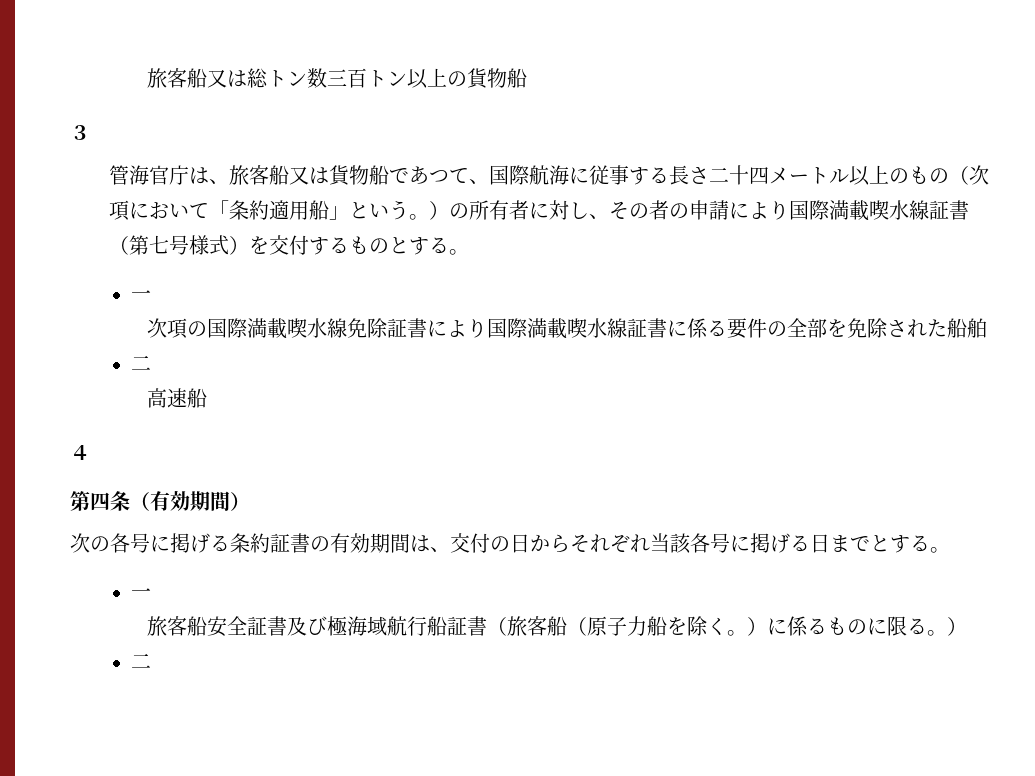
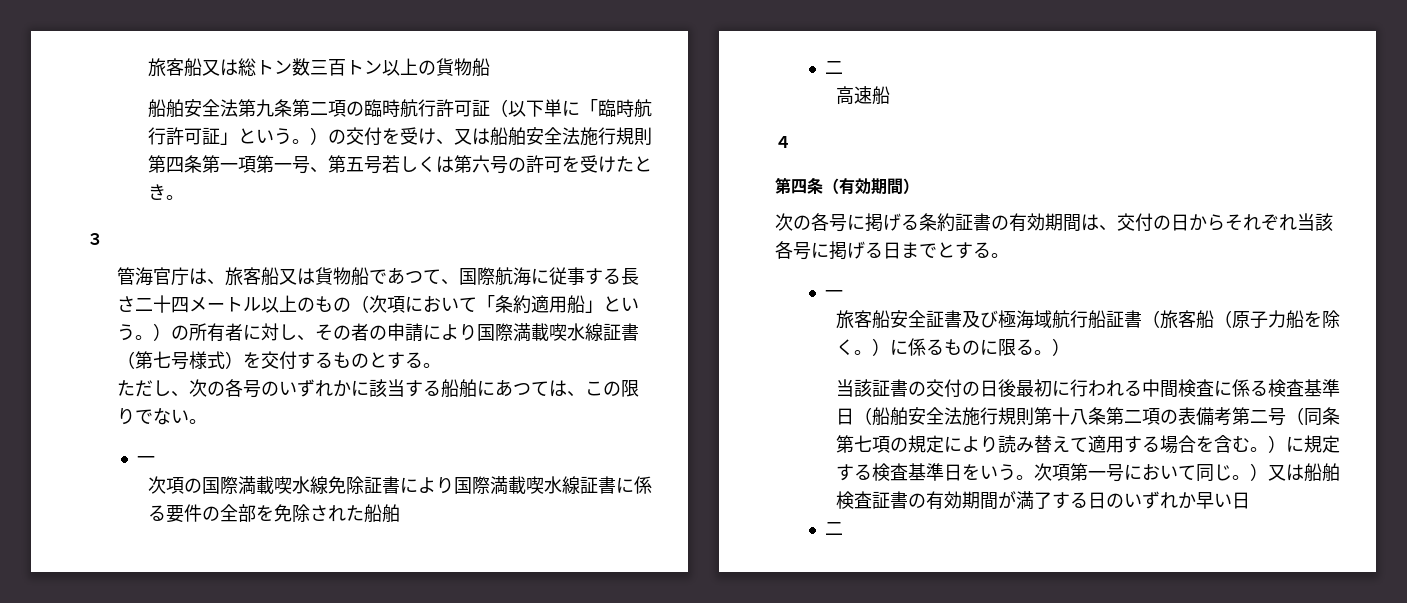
(528, 78) none -> [147,99,652,118] [147,127,652,146] [147,155,652,174] [147,184,184,200] // 船舶安全法第九条第二項の臨時航行許可証（以下単に「臨時航行許可証」という。）の交付を受け、又は船舶安全法施行規則第四条第一項第一号、第五号若しくは第六号の許可を受けたとき。
(469, 252) none -> [117,379,640,398] [117,408,208,425] // ただし、次の各号のいずれかに該当する船舶にあつては、この限りでない。
(968, 626) none -> [835,379,1340,398] [835,407,1340,426] [835,435,1340,454] [835,463,1340,482] [835,491,1250,510] // 当該証書の交付の日後最初に行われる中間検査に係る検査基準日（船舶安全法施行規則第十八条第二項の表備考第二号（同条第七項の規定により読み替えて適用する場合を含む。）に規定する検査基準日をいう。次項第一号において同じ。）又は船舶検査証書の有効期間が満了する日のいずれか早い日

